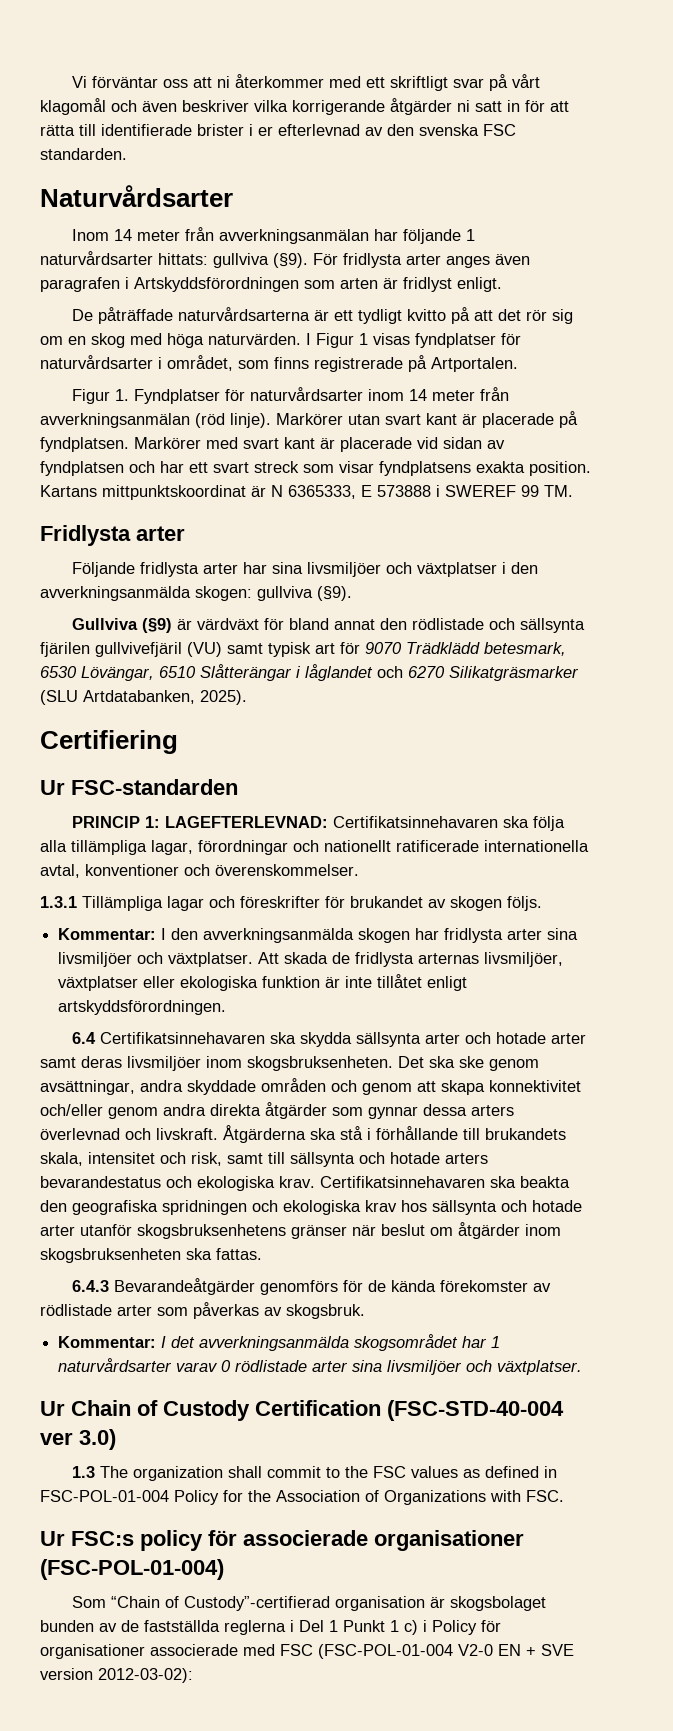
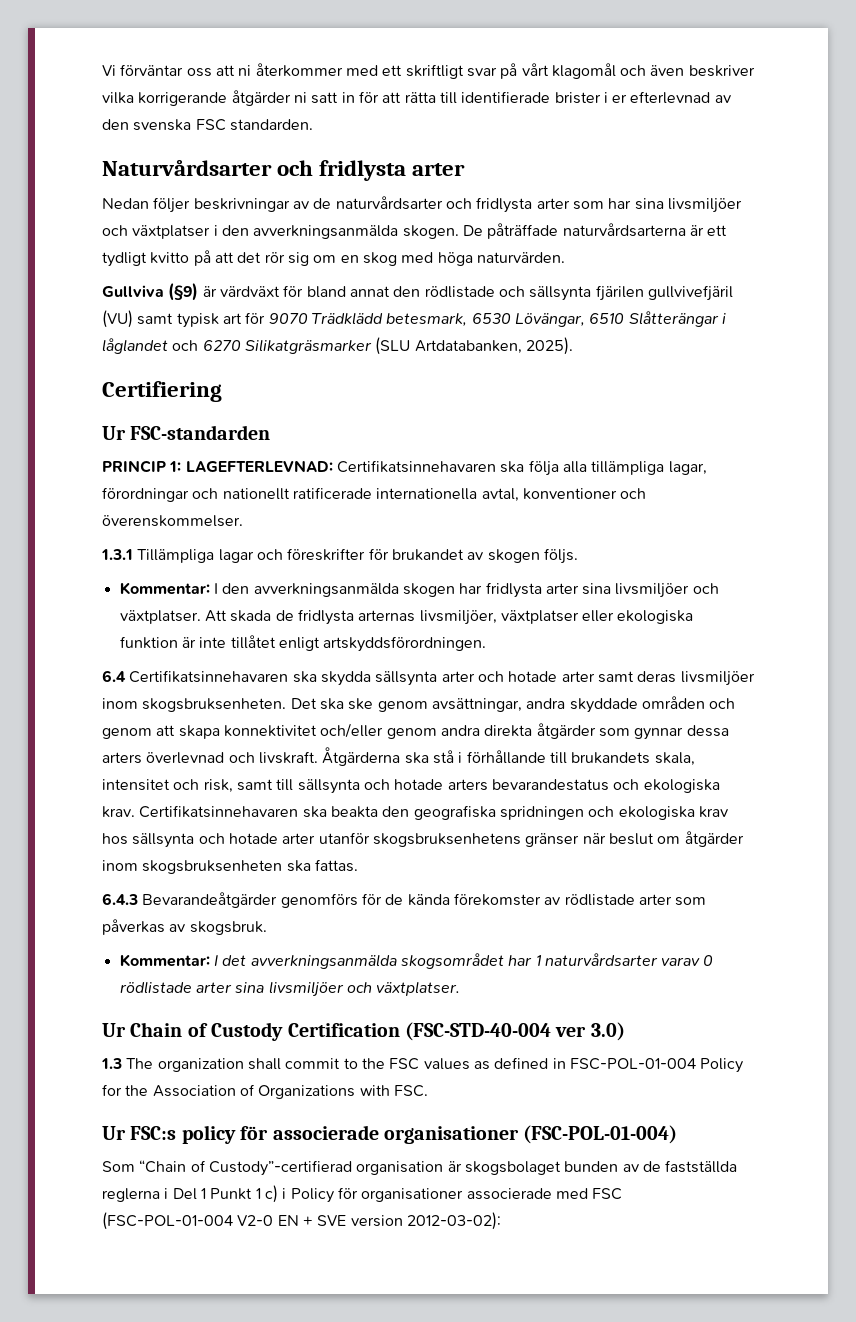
[72,227,476,244] [40,251,530,268] [40,277,502,292] // Inom 14 meter från avverkningsanmälan har följande 1 naturvårdsarter hittats: gullviva (§9). För fridlysta arter anges även paragrafen i Artskyddsförordningen som arten är fridlyst enligt. // -> [277,160,466,181] [102,196,742,213] [102,225,459,239] och fridlysta arter // Nedan följer beskrivningar av de naturvårdsarter och fridlysta arter som har sina livsmiljöer och växtplatser i den avverkningsanmälda skogen.
[306,333,521,348] [40,355,518,372] [72,387,510,404] [40,411,578,428] [40,437,505,452] [40,461,591,476] [40,485,573,500] [40,525,185,546] [72,562,539,577] [40,586,352,601] I Figur 1 visas fyndplatser för naturvårdsarter i området, som finns registrerade på Artportalen. // Figur 1. Fyndplatser för naturvårdsarter inom 14 meter från avverkningsanmälan (röd linje). Markörer utan svart kant är placerade på fyndplatsen. Markörer med svart kant är placerade vid sidan av fyndplatsen och har ett svart streck som visar fyndplatsens exakta position. Kartans mittpunktskoordinat är N 6365333, E 573888 i SWEREF 99 TM. // Fridlysta arter // Följande fridlysta arter har sina livsmiljöer och växtplatser i den avverkningsanmälda skogen: gullviva (§9). -> (565, 257) none

